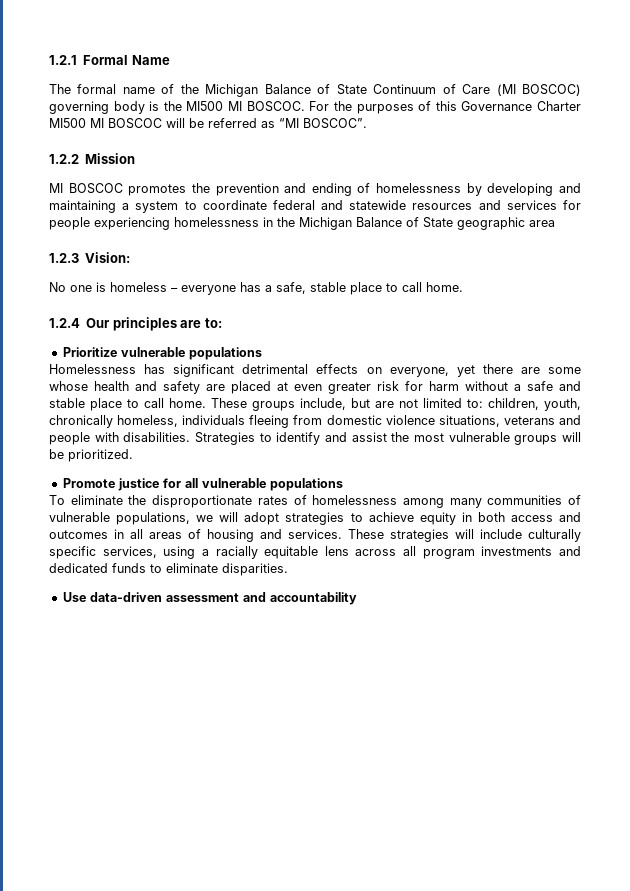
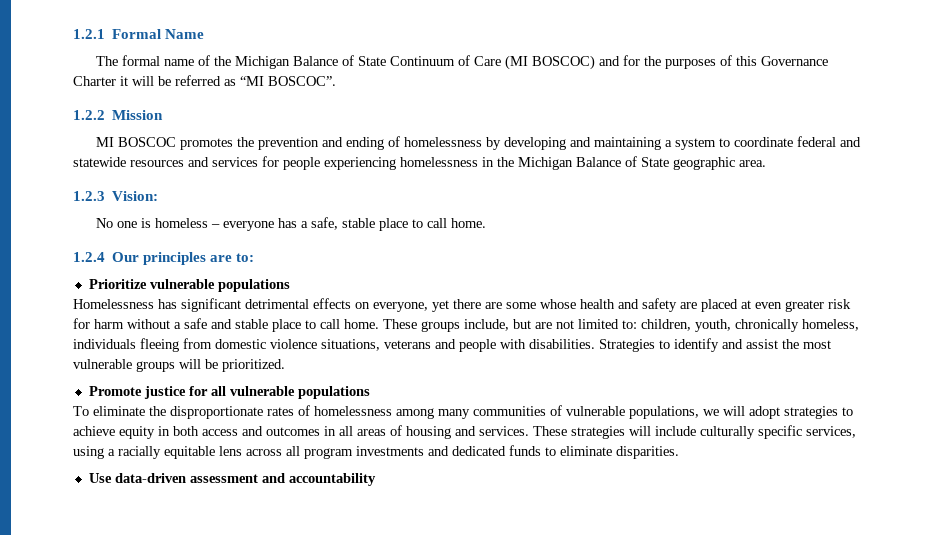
[49,101,330,114] governing body is the MI500 MI BOSCOC. For -> [599,55,641,66] and for
[49,118,162,129] MI500 MI BOSCOC -> [120,76,128,86] it
[529,220,555,227] area -> [739,160,766,167] area.

